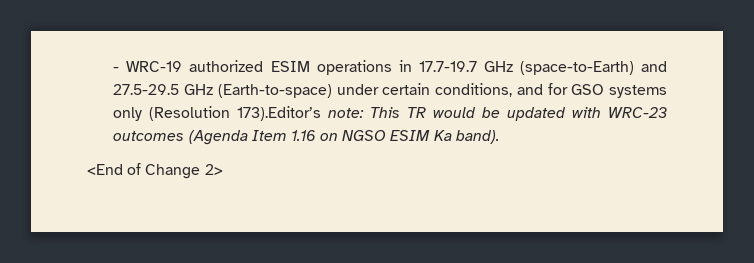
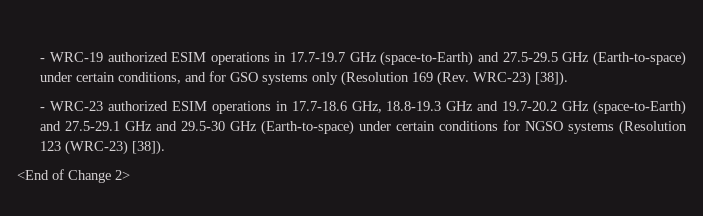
[237,106,667,121] [113,130,499,145] 173).Editor’s note: This TR would be updated with WRC-23 outcomes (Agenda Item 1.16 on NGSO ESIM Ka band). -> [412,71,569,86] [40,100,686,115] [40,120,687,135] [40,140,166,155] 169 (Rev. WRC-23) [38]). // - WRC-23 authorized ESIM operations in 17.7-18.6 GHz, 18.8-19.3 GHz and 19.7-20.2 GHz (space-to-Earth) and 27.5-29.1 GHz and 29.5-30 GHz (Earth-to-space) under certain conditions for NGSO systems (Resolution 123 (WRC-23) [38]).

